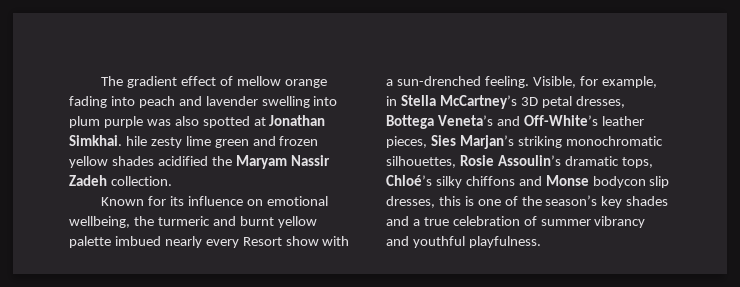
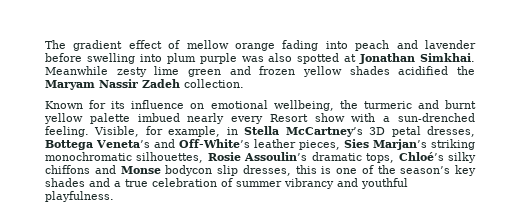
(258, 101) none -> [45,53,82,62] before
[125,136,147,146] hile -> [45,66,108,75] Meanwhile

